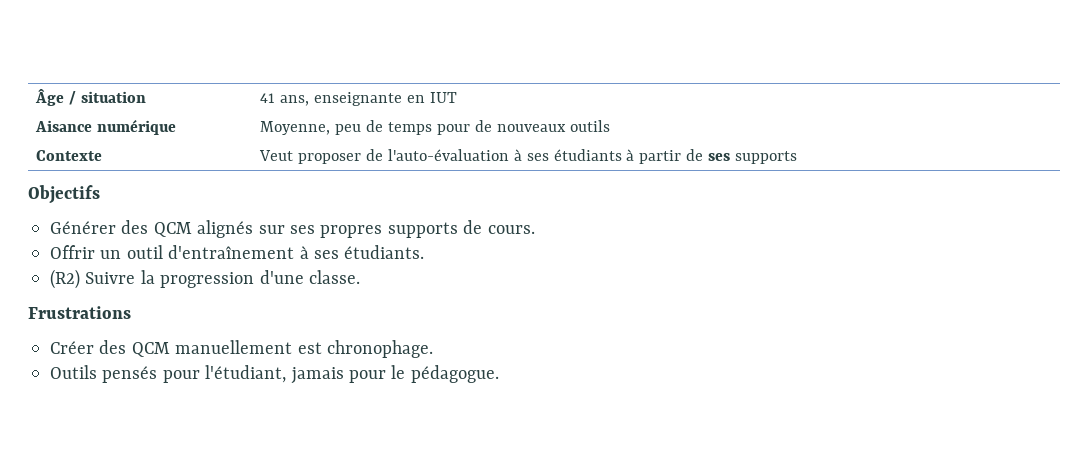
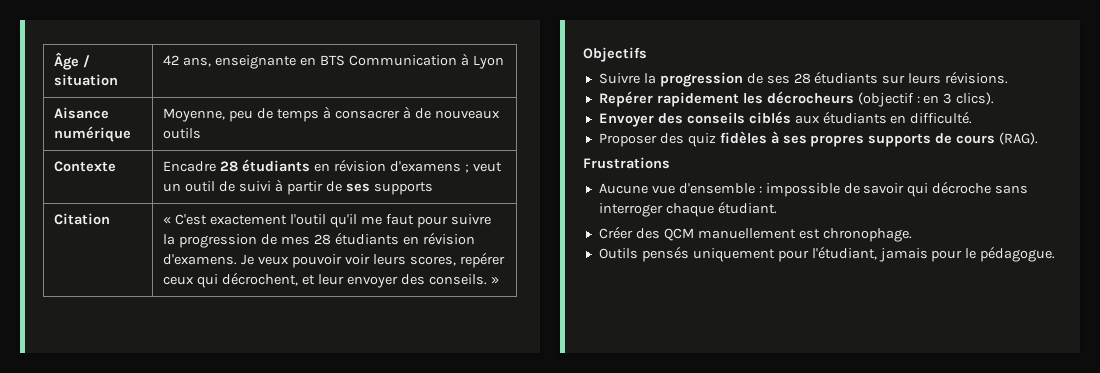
[260,93,276,103] 41 -> [163,55,180,65] 42
[429,92,457,103] IUT -> [320,53,504,69] BTS Communication à Lyon
[436,124,470,135] pour -> [323,106,411,119] à consacrer à
[259,149,622,164] Veut proposer de l'auto-évaluation à ses étudiants -> [163,159,502,173] [163,181,272,192] Encadre 28 étudiants en révision d'examens ; veut un outil de suivi
[28,185,100,204] [50,220,535,238] [50,245,425,259] [50,269,360,289] [28,306,131,319] // Objectifs // Générer des QCM alignés sur ses propres supports de cours. // Offrir un outil d'entraînement à ses étudiants. // (R2) Suivre la progression d'une classe. // Frustrations -> [54,213,111,225] [163,214,491,228] [163,232,475,248] [163,252,505,268] [163,272,499,288] [583,47,647,62] [598,71,1009,87] [598,91,995,107] [598,111,973,127] [598,131,1039,147] [583,157,670,169] [598,181,1029,197] [598,201,777,217] // Citation | « C'est exactement l'outil qu'il me faut pour suivre la progression de mes 28 étudiants en révision d'examens. Je veux pouvoir voir leurs scores, repérer ceux qui décrochent, et leur envoyer des conseils. » // Objectifs // Suivre la progression de ses 28 étudiants sur leurs révisions. // Repérer rapidement les décrocheurs (objectif : en 3 clics). // Envoyer des conseils ciblés aux étudiants en difficulté. // Proposer des quiz fidèles à ses propres supports de cours (RAG). // Frustrations // Aucune vue d'ensemble : impossible de savoir qui décroche sans interroger chaque étudiant.
(158, 374) none -> [692,248,775,262] uniquement

